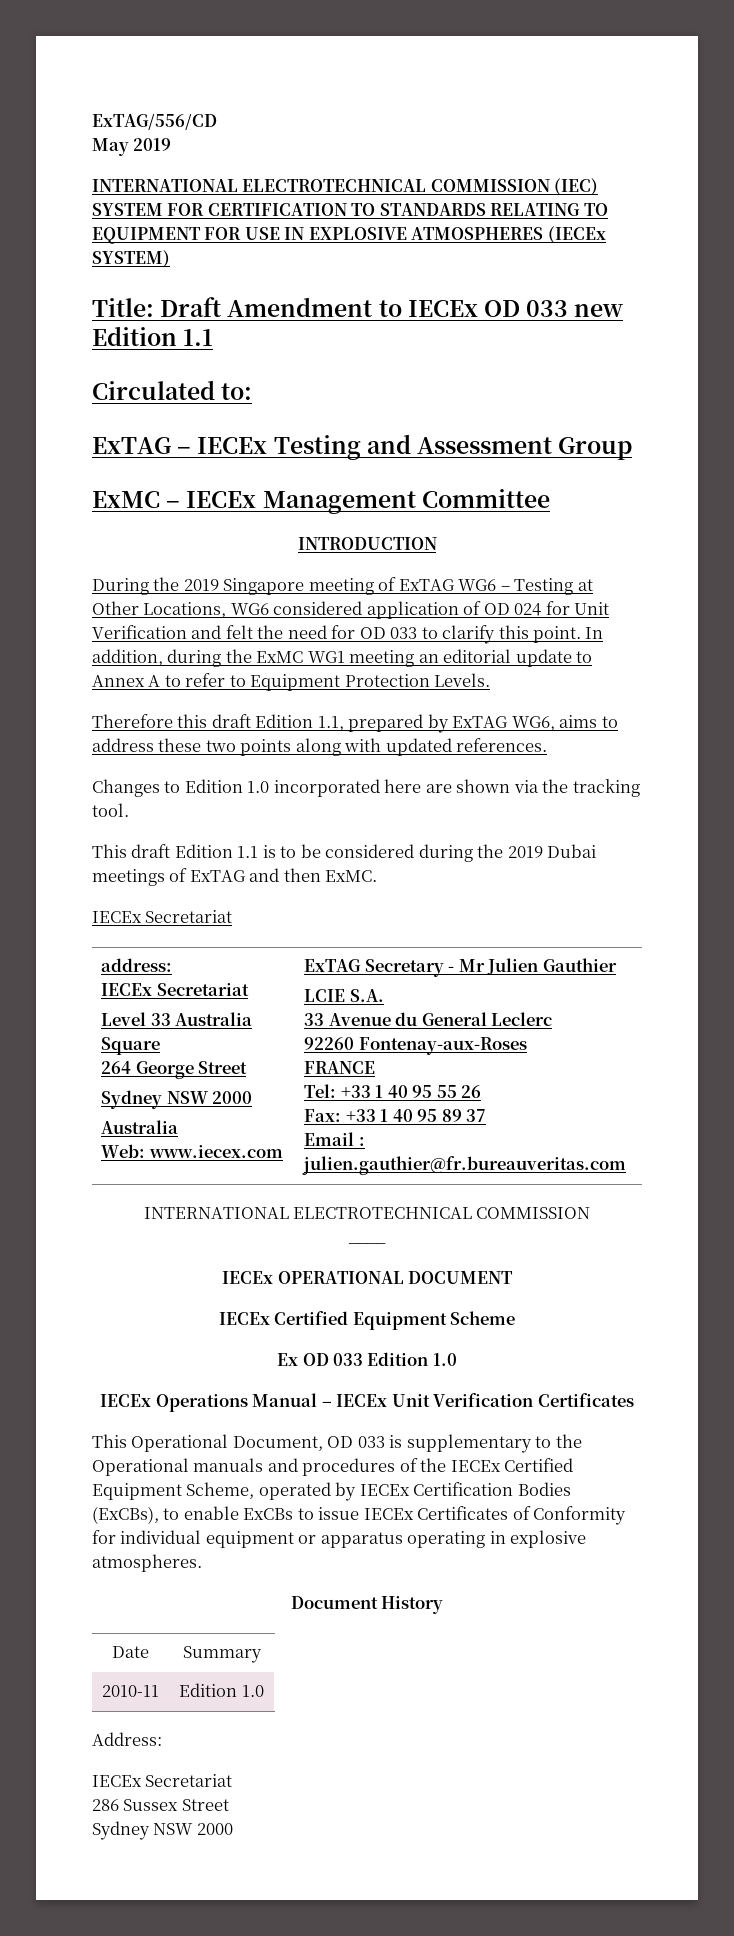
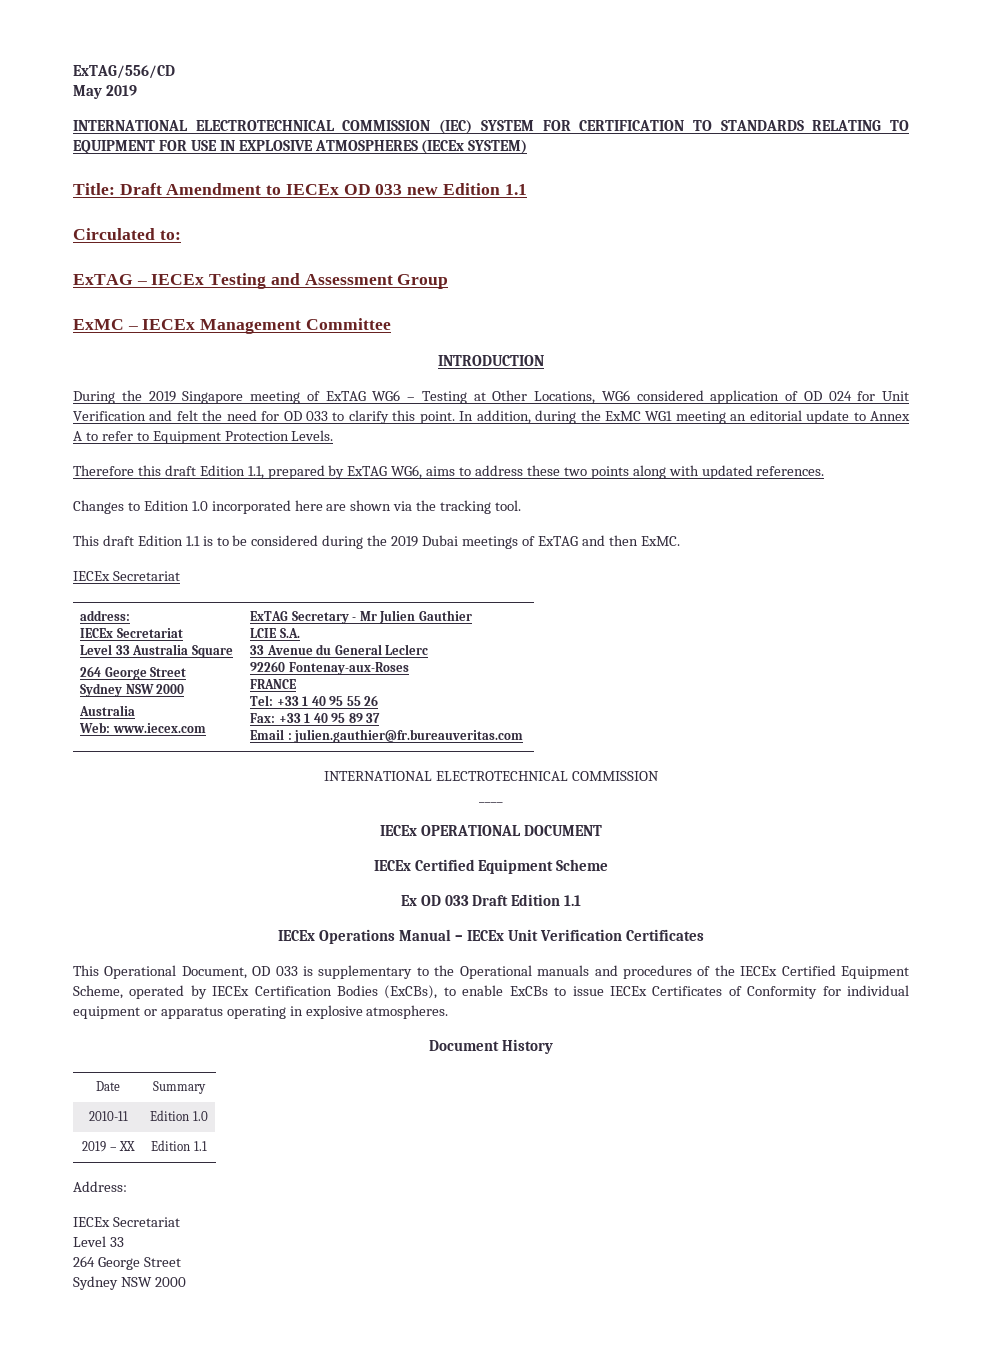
[367,1352,457,1366] Edition 1.0 -> [472,894,582,906] Draft Edition 1.1
(264, 1691) none -> [81,1141,136,1152] [151,1140,207,1151] // 2019 – XX | Edition 1.1
[92,1799,179,1811] 286 Sussex -> [73,1236,124,1247] [73,1256,140,1270] Level 33 // 264 George

